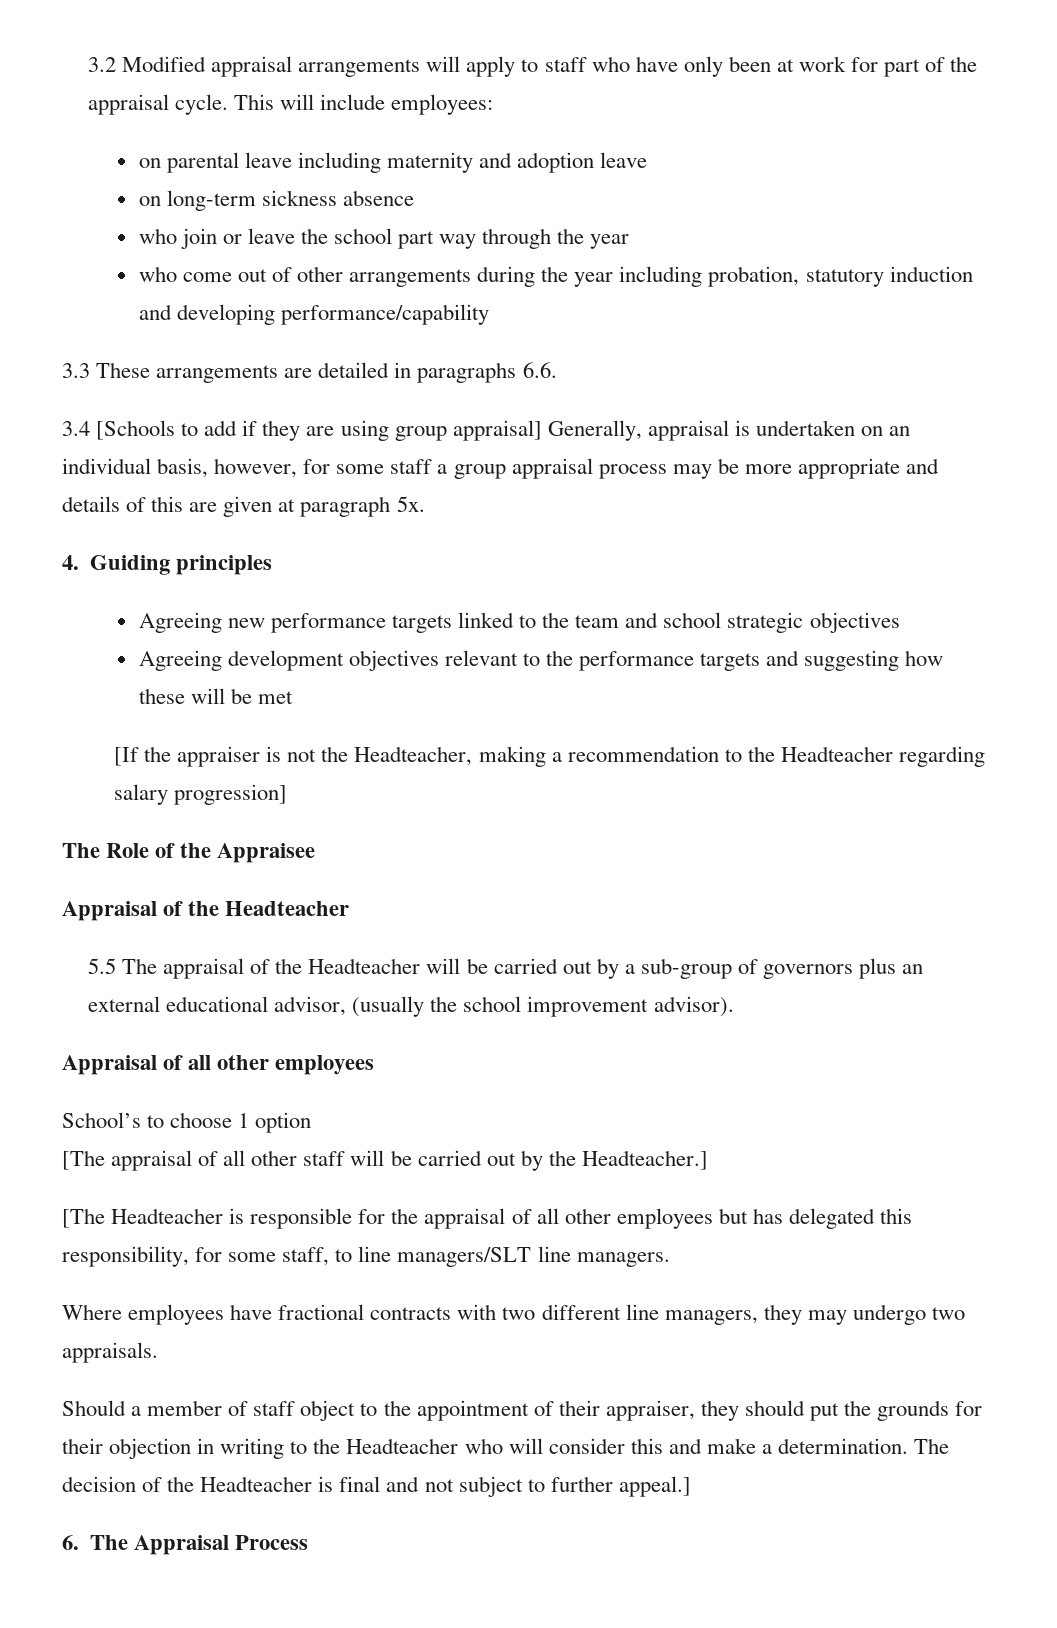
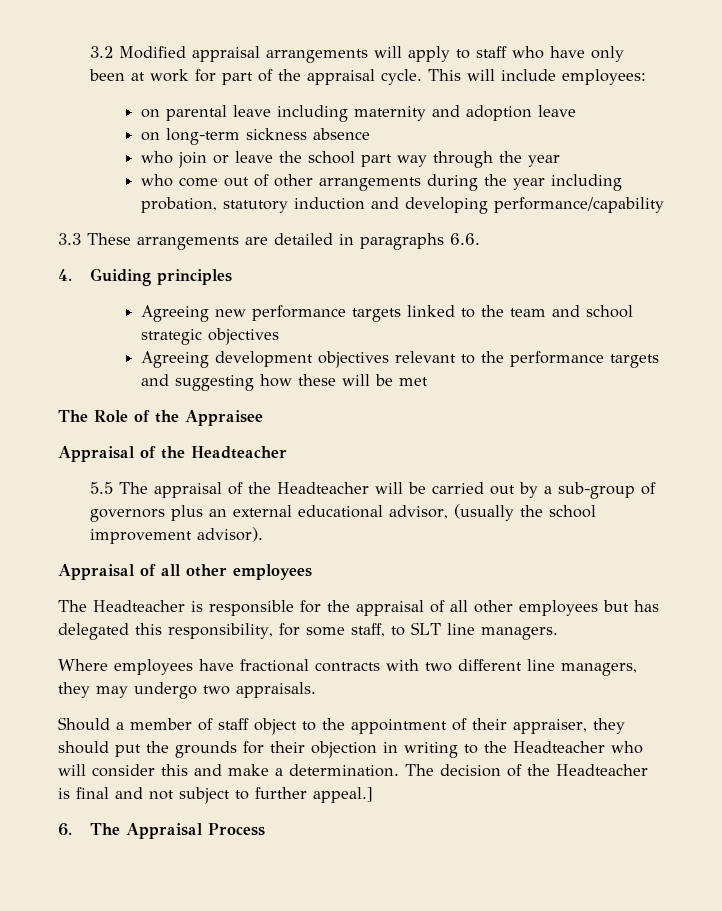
[62,420,911,441] [62,458,940,479] [62,496,425,517] // 3.4 [Schools to add if they are using group appraisal] Generally, appraisal is undertaken on an individual basis, however, for some staff a group appraisal process may be more appropriate and details of this are given at paragraph 5x. -> (480, 239) none
[113,746,985,767] [113,784,288,805] // [If the appraiser is not the Headteacher, making a recommendation to the Headteacher regarding salary progression] -> (428, 381) none
[62,1112,312,1133] [62,1150,708,1171] [62,1208,105,1228] School’s to choose 1 option // [The appraisal of all other staff will be carried out by the Headteacher.] // [The -> [58,600,87,612] The
[358,1246,532,1267] line managers/SLT -> [410,622,441,635] SLT

